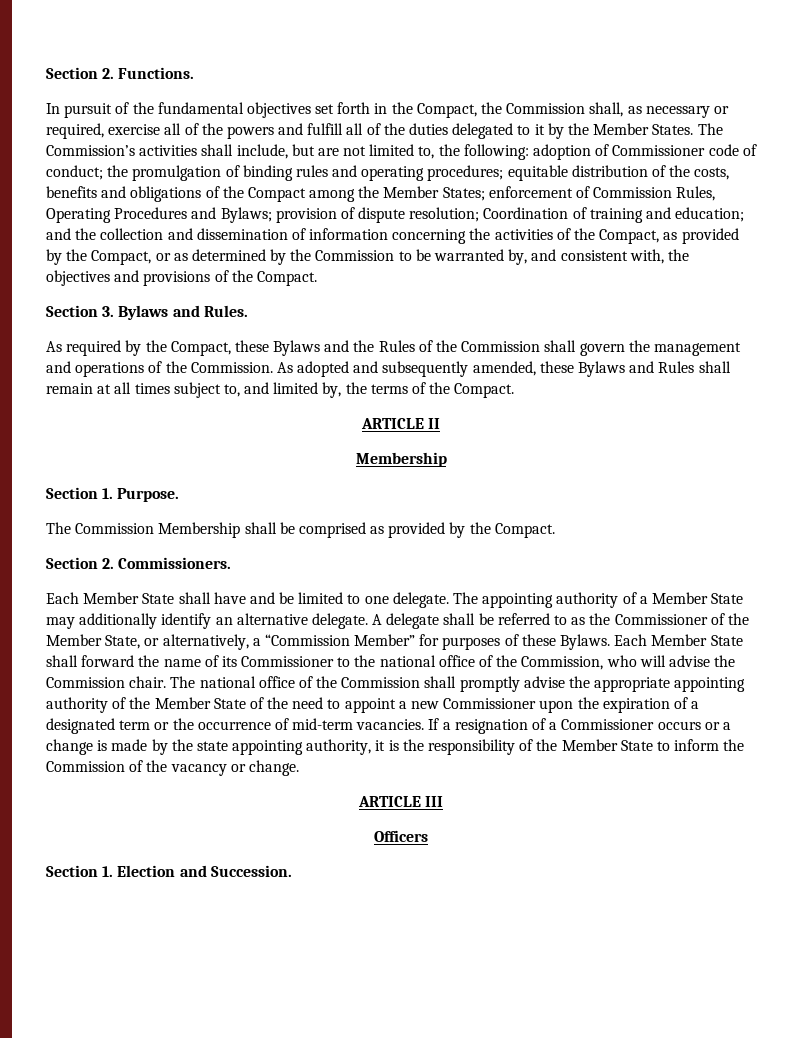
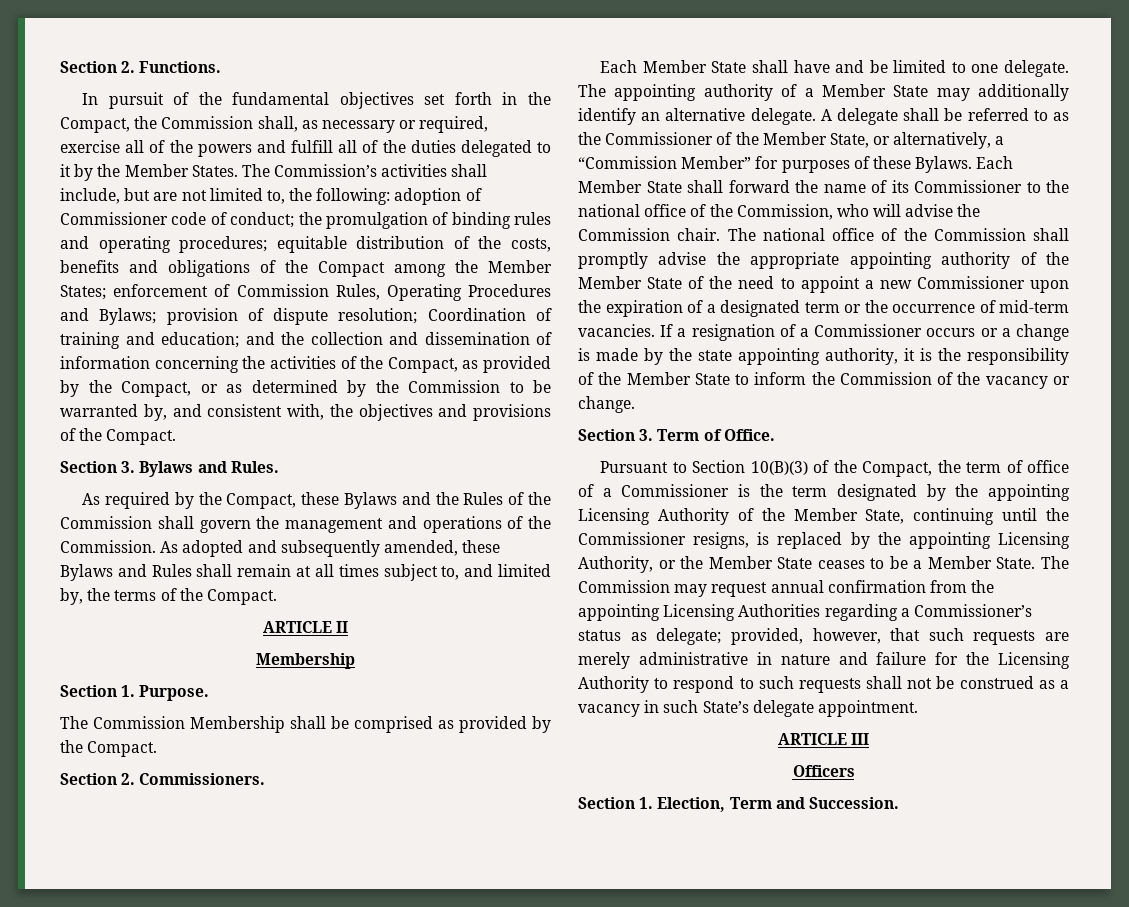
(299, 768) none -> [578,429,775,441] [600,460,1069,477] [578,484,1070,501] [578,508,1069,525] [578,532,1070,549] [578,556,1069,573] [578,580,995,597] [578,604,1032,621] [578,628,1069,645] [578,652,1070,669] [578,676,1069,693] [578,700,918,717] // Section 3. Term of Office. // Pursuant to Section 10(B)(3) of the Compact, the term of office of a Commissioner is the term designated by the appointing Licensing Authority of the Member State, continuing until the Commissioner resigns, is replaced by the appointing Licensing Authority, or the Member State ceases to be a Member State. The Commission may request annual confirmation from the appointing Licensing Authorities regarding a Commissioner’s status as delegate; provided, however, that such requests are merely administrative in nature and failure for the Licensing Authority to respond to such requests shall not be construed as a vacancy in such State’s delegate appointment.
[117,865,176,877] Election -> [657,797,772,812] Election, Term

